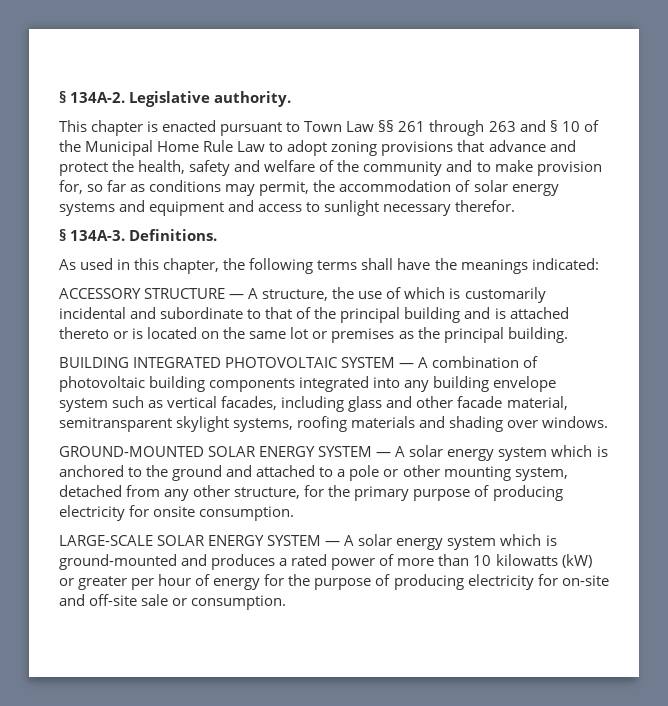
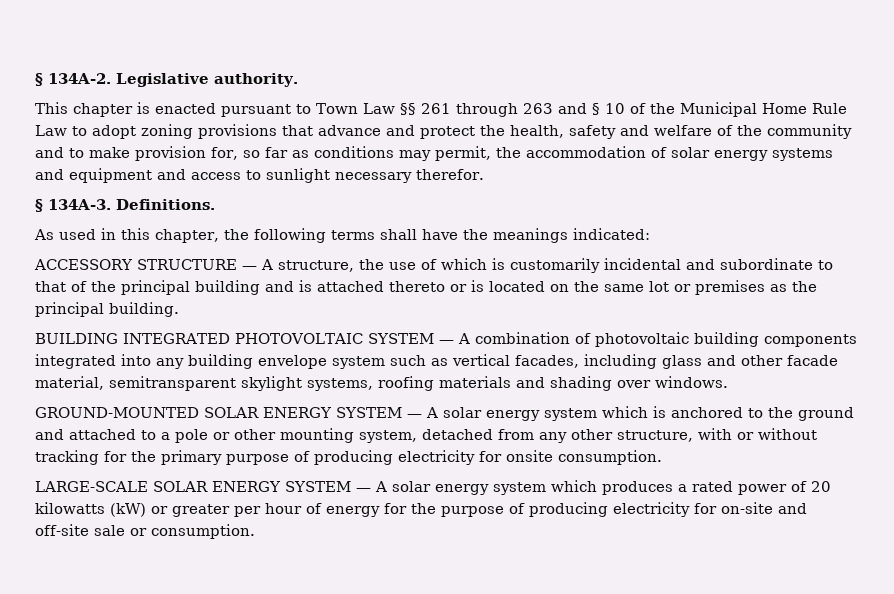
(301, 493) none -> [698,428,817,440] [35,450,99,465] with or without tracking
[545,535,557,546] [59,554,208,570] is ground-mounted and -> (597, 486) none
[397,554,492,566] more than 10 -> [811,481,831,492] 20

